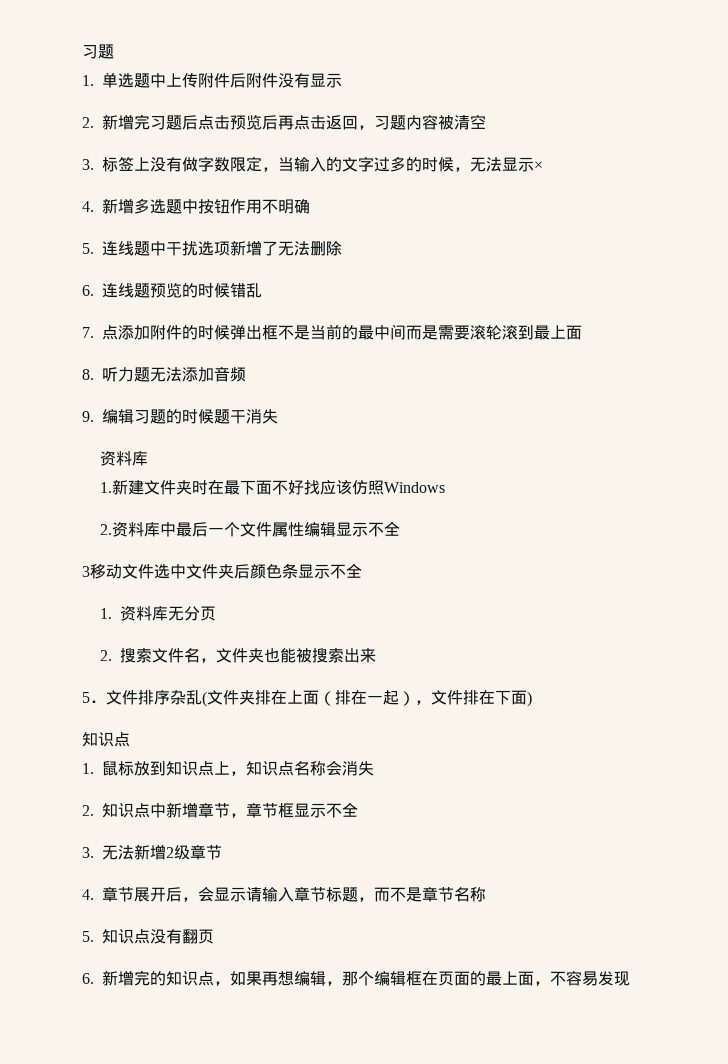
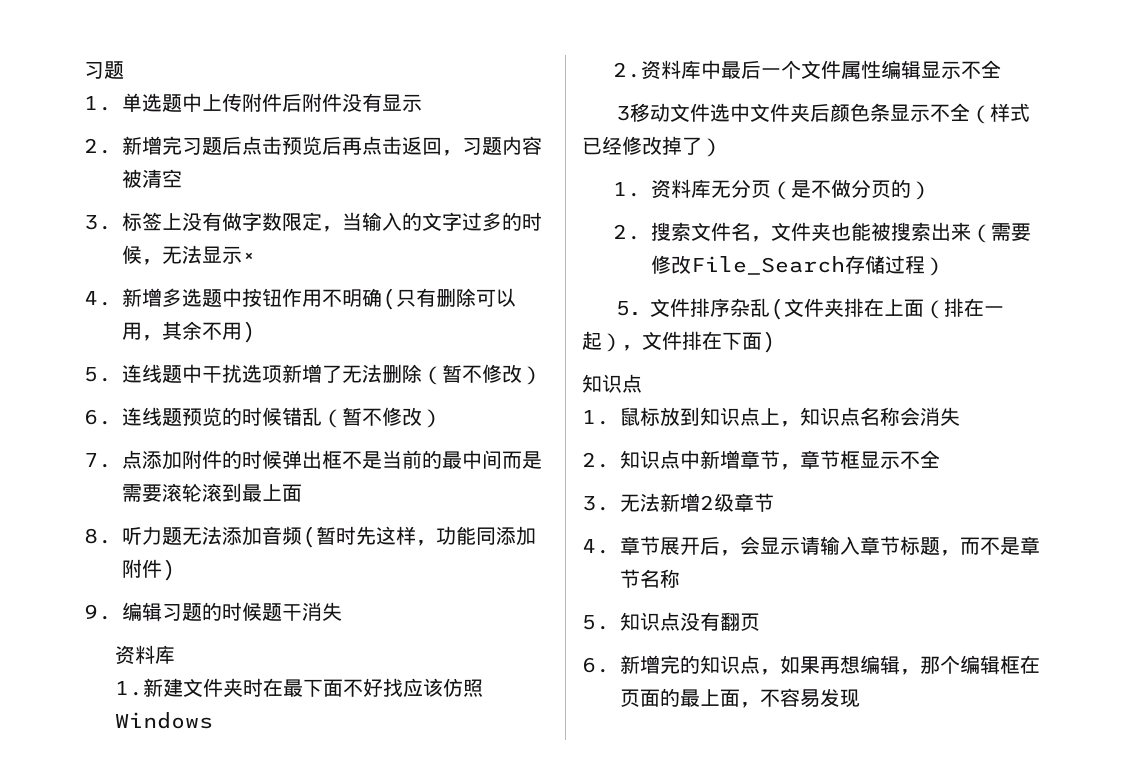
(310, 206) none -> [382,288,516,310] [122,321,256,343] (只有删除可以用，其余不用)
(342, 248) none -> [422,364,542,385] （暂不修改）
(262, 290) none -> [322,407,442,428] （暂不修改）
(246, 374) none -> [302,526,536,548] [122,559,176,581] (暂时先这样，功能同添加附件)
(362, 570) none -> [969,103,1030,124] [582,136,722,157] （样式已经修改掉了）
(217, 613) none -> [770,179,931,200] （是不做分页的）
(377, 655) none -> [970,223,1031,243] [650,255,945,276] （需要修改File_Search存储过程）

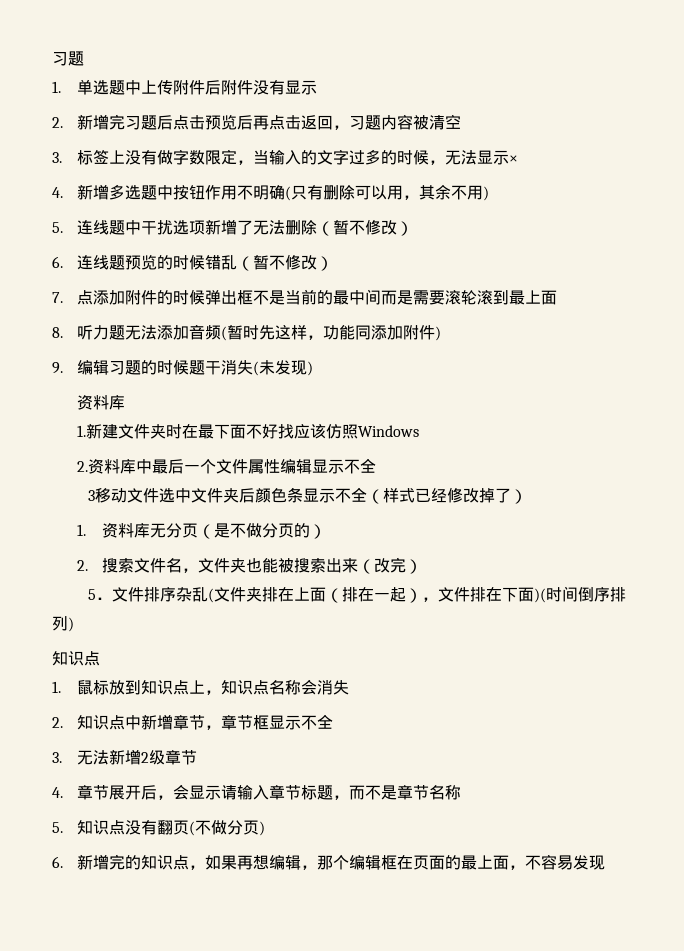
(342, 611) none -> [252,360,313,376] (未发现)
[990,223,1031,241] [650,255,925,275] 需要修改File_Search存储过程 -> [373,557,406,573] 改完
(762, 341) none -> [533,586,626,603] [52,616,68,631] )(时间倒序排列
(760, 622) none -> [188,820,265,836] (不做分页)

